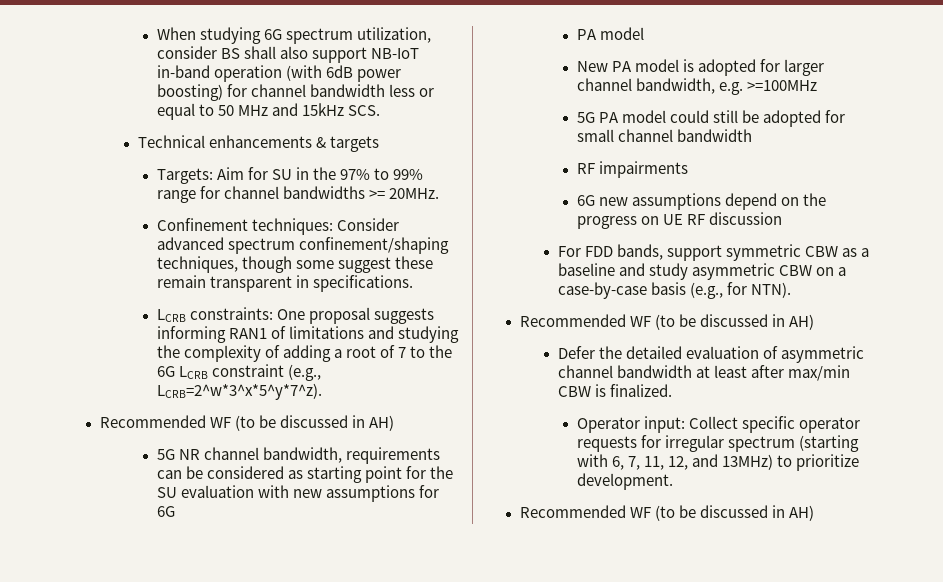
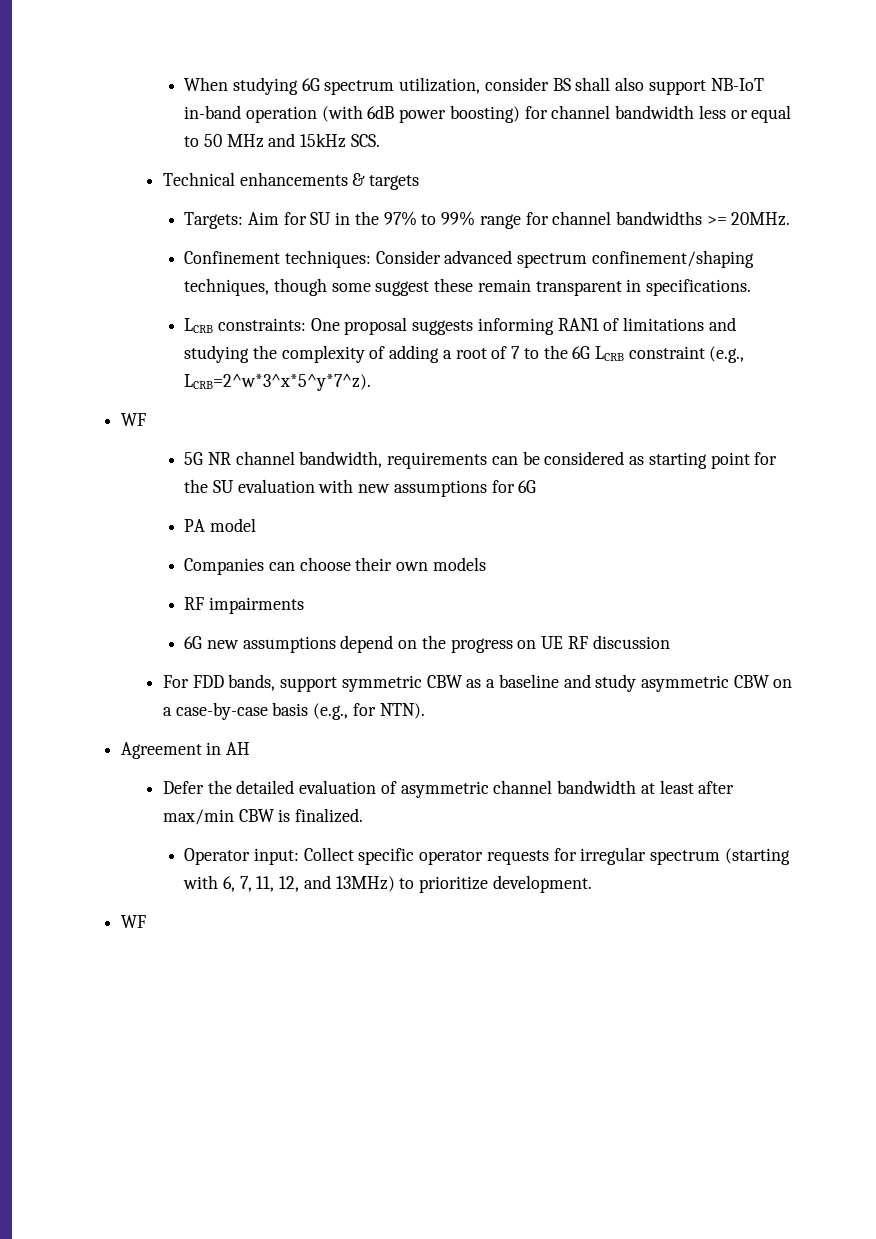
[99,415,394,431] Recommended WF (to be discussed in AH) -> [120,413,146,426] WF
[576,59,825,76] [576,78,818,95] [576,110,846,127] [576,129,753,142] New PA model is adopted for larger channel bandwidth, e.g. >=100MHz // 5G PA model could still be adopted for small channel bandwidth -> [184,557,486,575] Companies can choose their own models
[519,314,814,330] Recommended WF (to be discussed in AH) -> [120,742,250,759] Agreement in AH
[519,505,814,521] Recommended WF (to be discussed in AH) -> [120,915,146,928] WF

